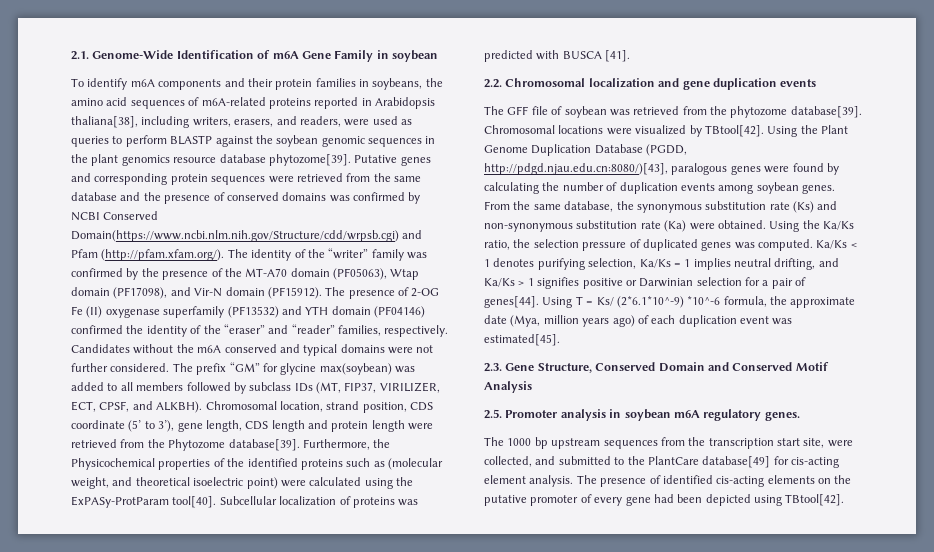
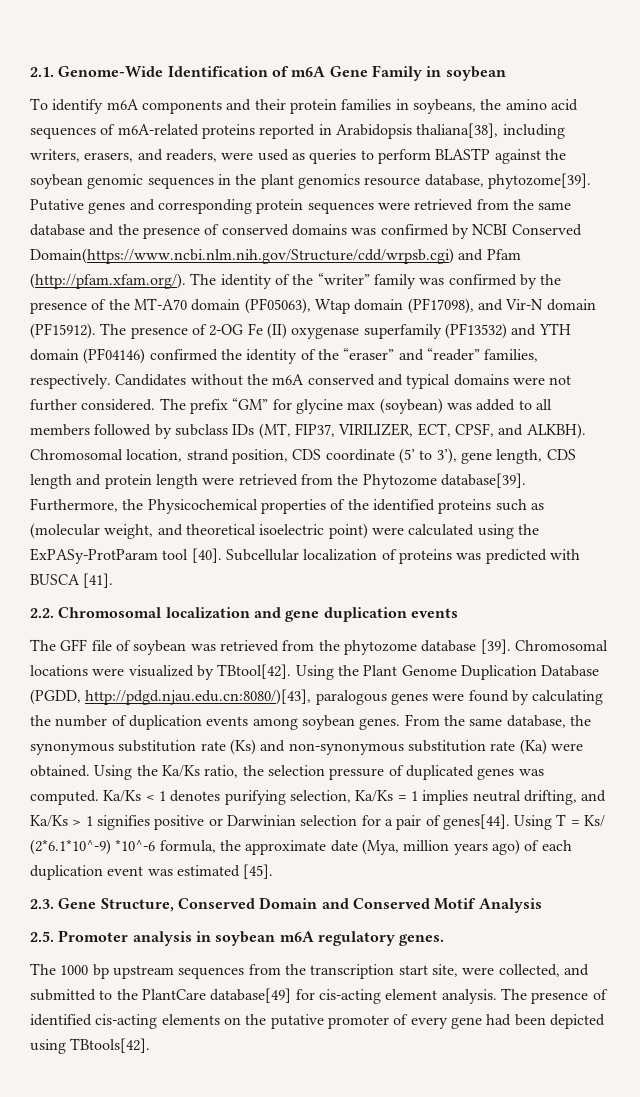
[219,154,266,163] database -> [424,174,484,187] database,
[319,363,392,375] max(soybean) -> [347,398,443,414] max (soybean)
[172,496,217,508] tool[40]. -> [162,548,222,563] tool [40].
[790,106,862,118] database[39]. -> [421,639,511,654] database [39].
[484,334,560,346] estimated[45]. -> [176,864,274,879] estimated [45].
[785,494,845,506] TBtool[42]. -> [70,1038,151,1053] TBtools[42].

